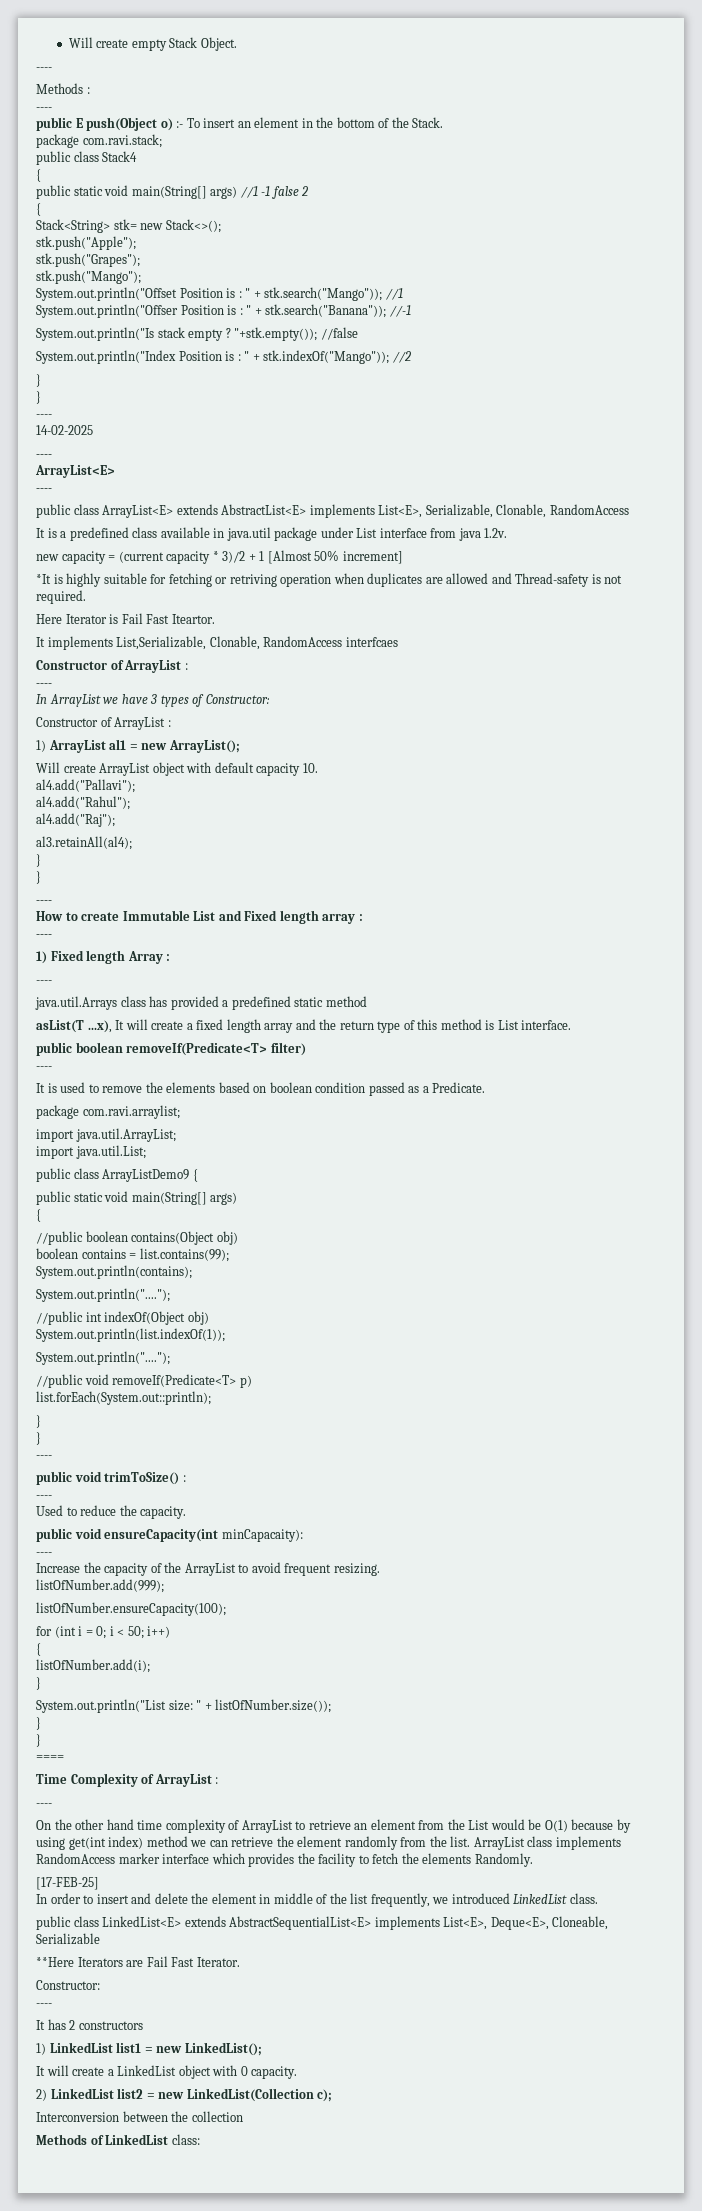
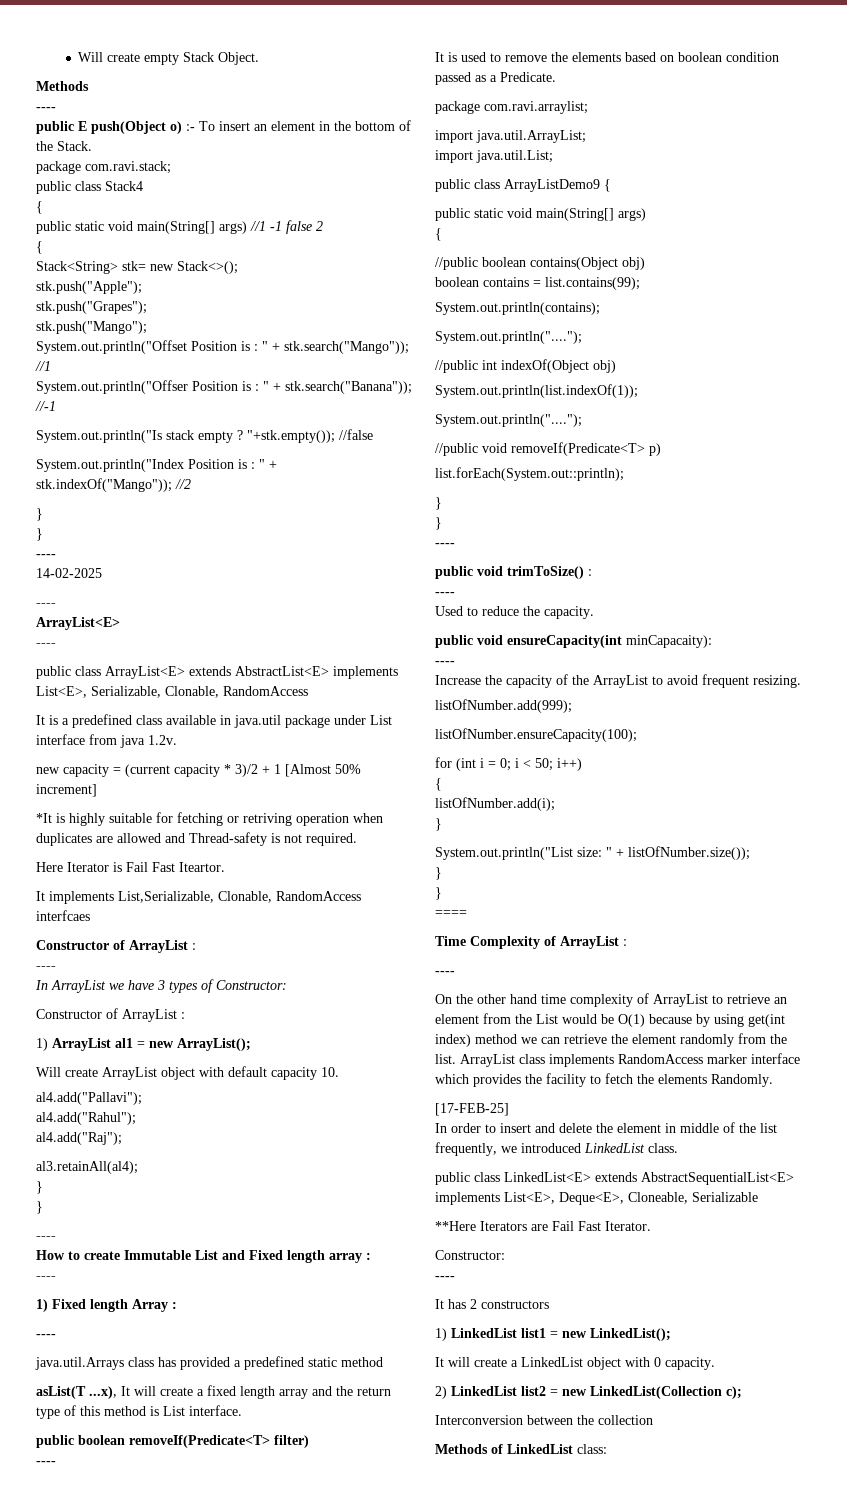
[36,67,52,71] [36,83,90,94] // ---- // Methods : -> [36,81,89,91] // Methods

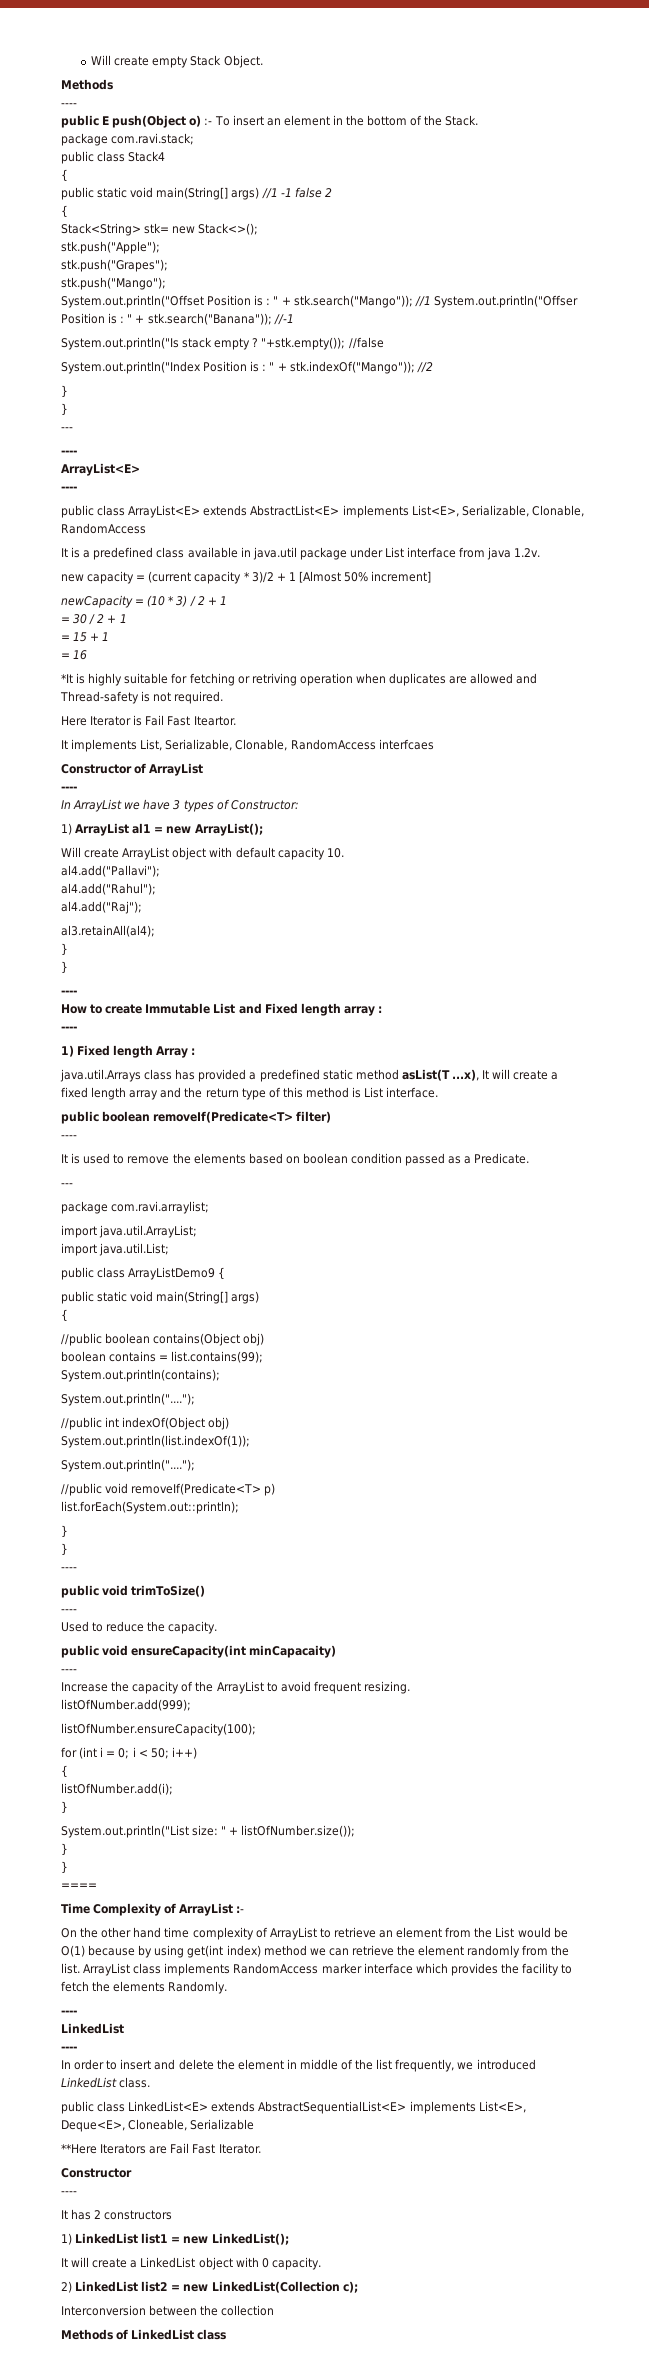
(51, 366) // -> (431, 301) none
[36,554,56,558] [36,568,102,578] ---- // 14-02-2025 -> [61,427,73,431] ---
(97, 790) none -> [61,595,227,608] [61,614,127,625] [61,632,110,642] [61,650,88,660] // newCapacity = (10 * 3) / 2 + 1 // = 30 / 2 + 1 // = 15 + 1 // = 16
[118,891,214,903] List,Serializable, -> [140,739,233,751] List, Serializable,
[192,943,196,950] : -> (204, 769) none
[36,1008,185,1022] // Constructor of ArrayList : -> (299, 805) none
[36,1334,56,1338] // ---- -> (196, 1051) none
(383, 1362) // -> (399, 1074) none
(556, 77) none -> [61,1183,73,1187] // ---
[588,569,592,576] : -> (206, 1591) none
[626,635,712,648] minCapacaity): -> [249,1645,337,1658] minCapacaity)
[623,939,627,946] [435,971,455,975] : // ---- -> [236,1906,245,1913] :-
[435,1103,509,1116] [17-FEB-25] -> [61,2010,77,2015] [61,2023,124,2034] [61,2046,77,2051] ---- // LinkedList // ----
[435,1250,505,1260] Constructor: -> [61,2168,132,2178] Constructor
[577,1444,607,1454] class: -> [197,2329,227,2340] class

